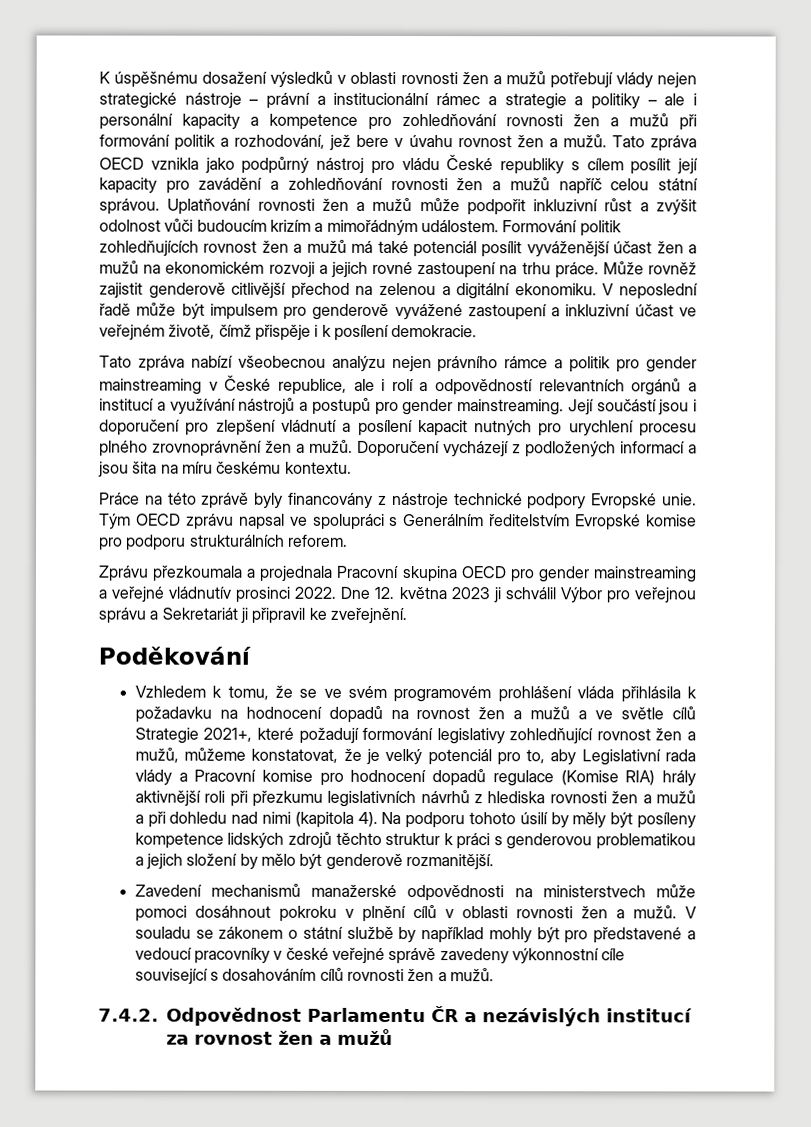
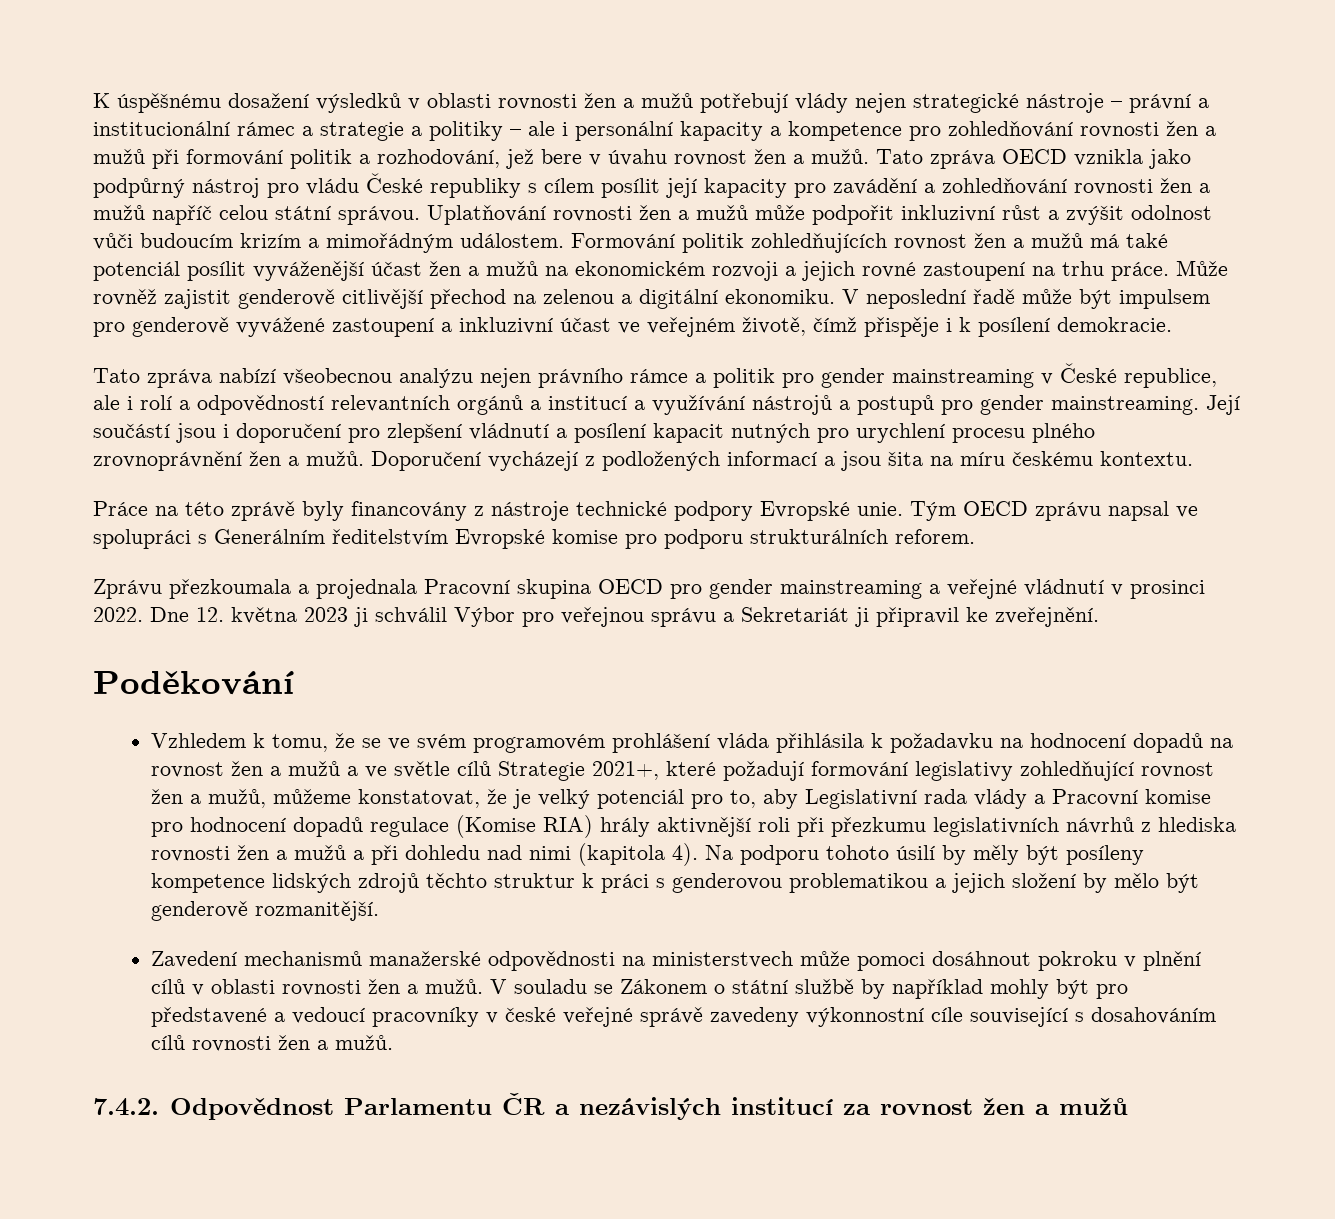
[168,586,232,599] vládnutív -> [1024,579,1123,596] vládnutí v
[218,926,284,939] zákonem -> [620,979,708,994] Zákonem

